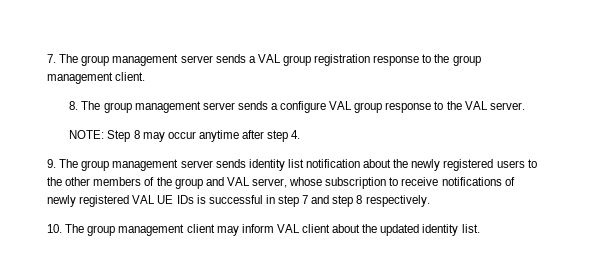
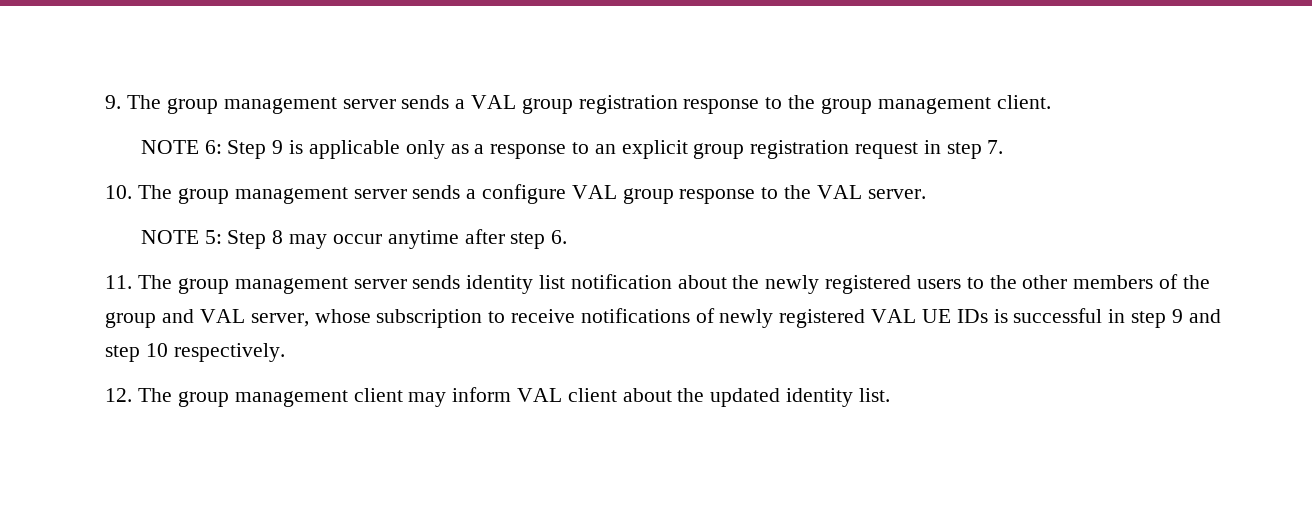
[47,54,57,63] 7. -> [105,95,122,109] 9.
[69,101,79,110] 8. -> [140,140,1004,159] [105,185,133,199] NOTE 6: Step 9 is applicable only as a response to an explicit group registration request in step 7. // 10.
[69,130,105,139] NOTE: -> [140,230,222,244] NOTE 5:
[291,130,301,139] [47,159,57,168] 4. // 9. -> [551,230,568,244] [105,275,133,289] 6. // 11.
[302,195,309,204] 7 -> [1171,309,1183,323] 9
[356,195,363,204] 8 -> [146,343,169,357] 10
[47,224,63,233] 10. -> [105,388,133,402] 12.

